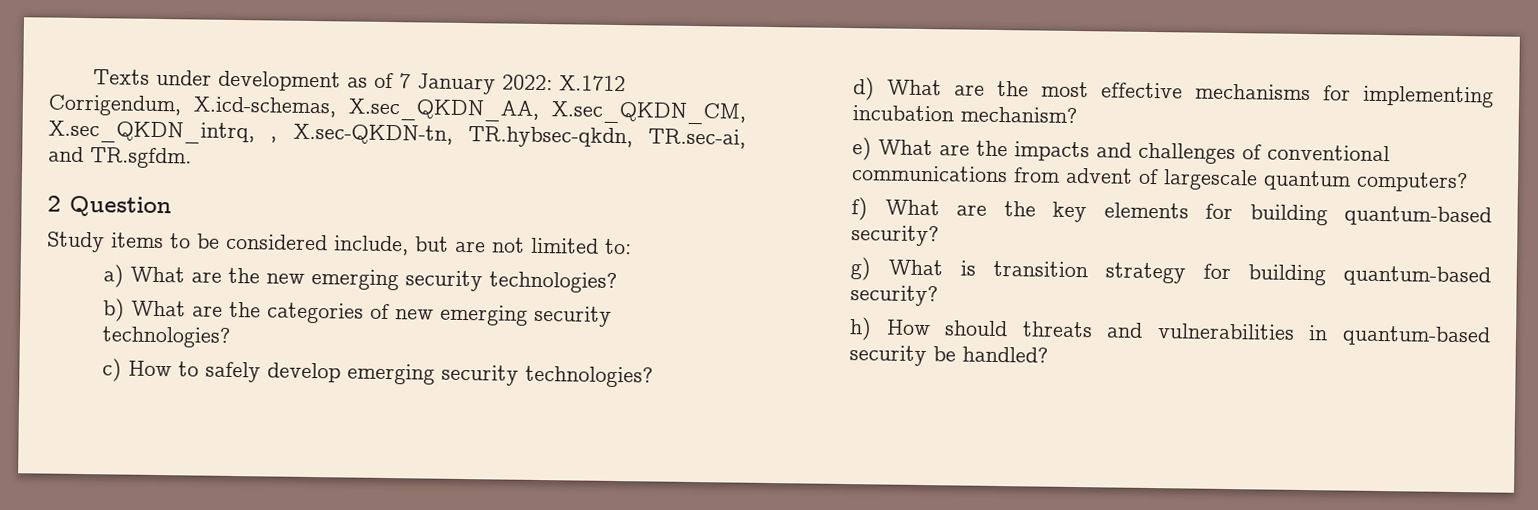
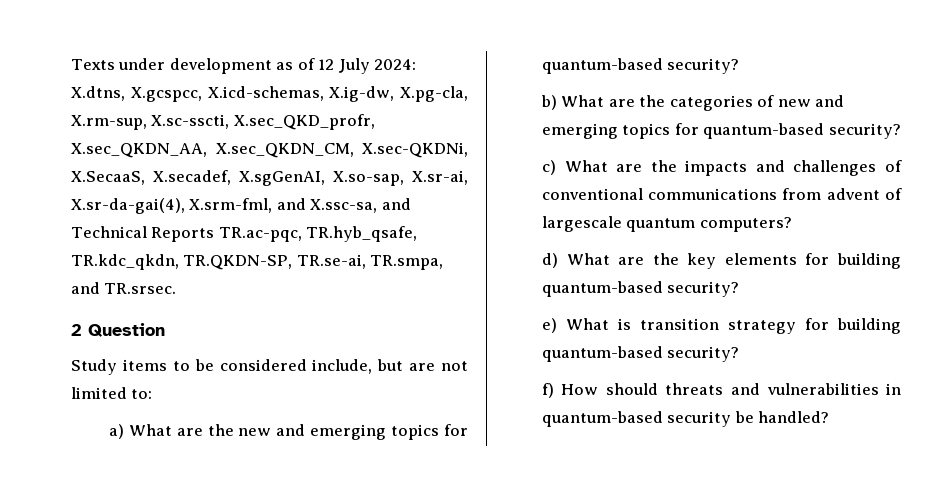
[399,73,627,95] [48,94,746,125] [48,120,746,149] [48,146,192,169] 7 January 2022: X.1712 Corrigendum, X.icd-schemas, X.sec_QKDN_AA, X.sec_QKDN_CM, X.sec_QKDN_intrq, , X.sec-QKDN-tn, TR.hybsec-qkdn, TR.sec-ai, and TR.sgfdm. -> [318,58,417,74] [71,86,468,102] [71,114,375,130] [71,142,468,158] [71,170,468,186] [71,198,411,214] [71,226,418,242] [71,254,444,270] [71,282,177,294] 12 July 2024: X.dtns, X.gcspcc, X.icd-schemas, X.ig-dw, X.pg-cla, X.rm-sup, X.sc-sscti, X.sec_QKD_profr, X.sec_QKDN_AA, X.sec_QKDN_CM, X.sec-QKDNi, X.SecaaS, X.secadef, X.sgGenAI, X.so-sap, X.sr-ai, X.sr-da-gai(4), X.srm-fml, and X.ssc-sa, and Technical Reports TR.ac-pqc, TR.hyb_qsafe, TR.kdc_qkdn, TR.QKDN-SP, TR.se-ai, TR.smpa, and TR.srsec.
[311,269,618,294] emerging security technologies? -> [276,424,468,440] [541,58,740,74] and emerging topics for quantum-based security?
[440,304,613,327] [102,326,231,348] [102,358,654,388] [853,77,1494,108] [852,105,1078,124] [852,137,873,161] emerging security technologies? // c) How to safely develop emerging security technologies? // d) What are the most effective mechanisms for implementing incubation mechanism? // e) -> [815,95,845,107] [541,123,901,139] [541,160,556,175] and emerging topics for quantum-based security? // c)
[851,197,869,221] f) -> [541,253,558,268] d)
[850,257,872,281] g) -> [541,318,557,333] e)
[849,317,873,341] h) -> [541,383,554,398] f)

